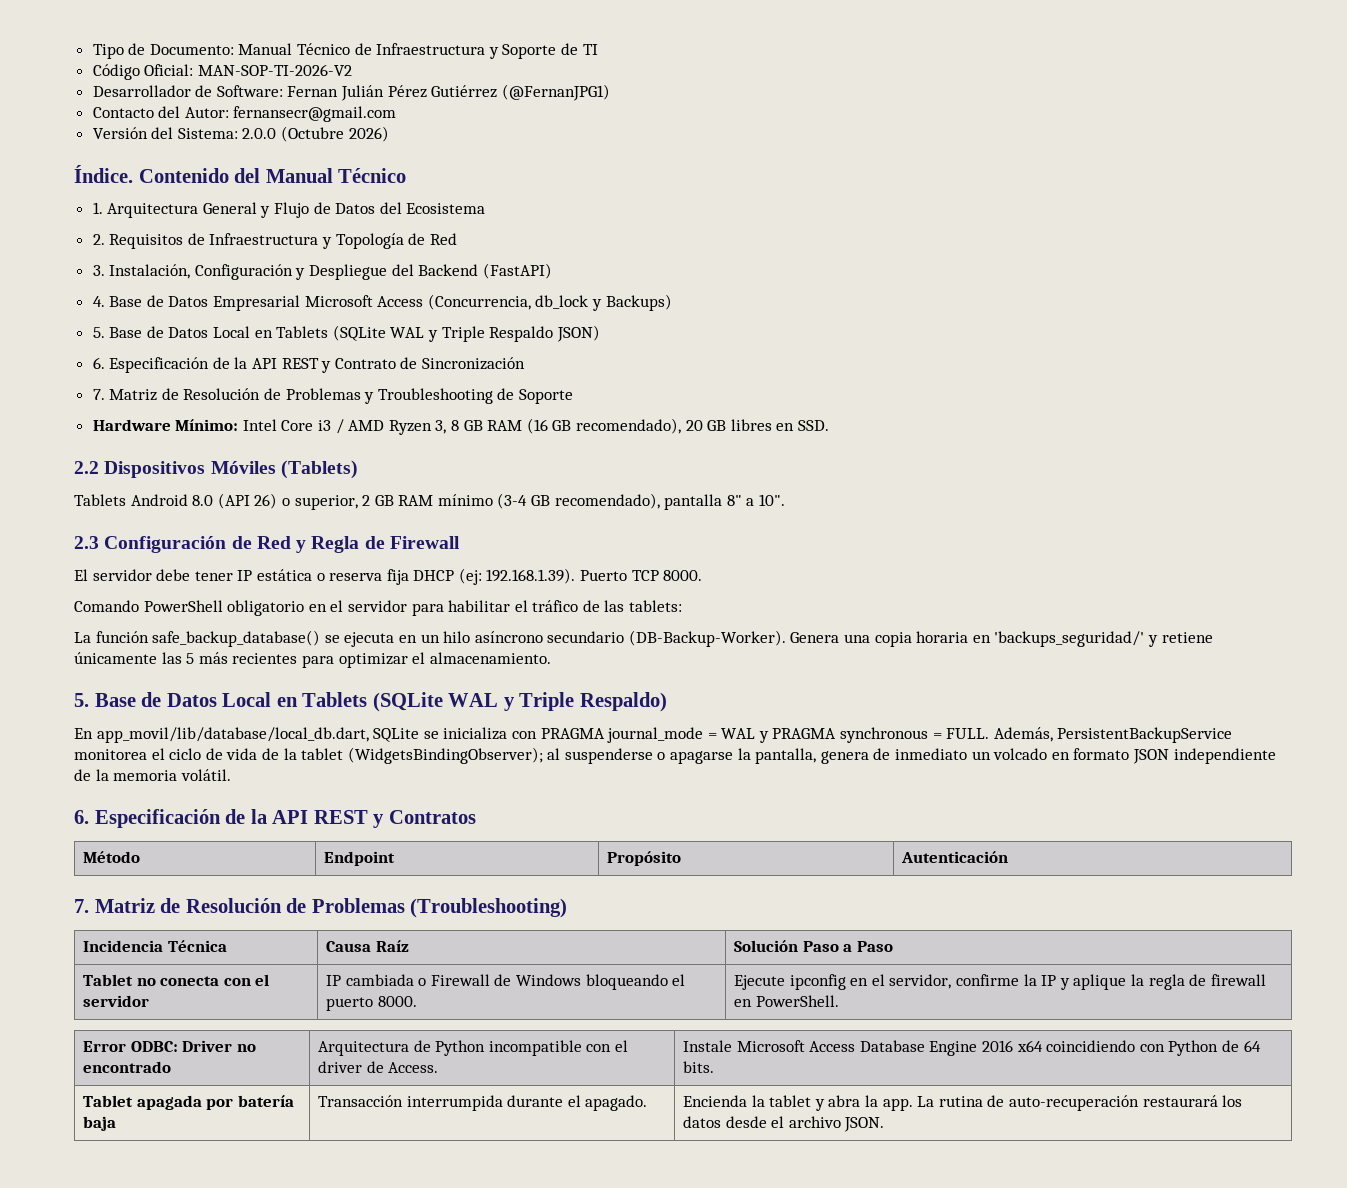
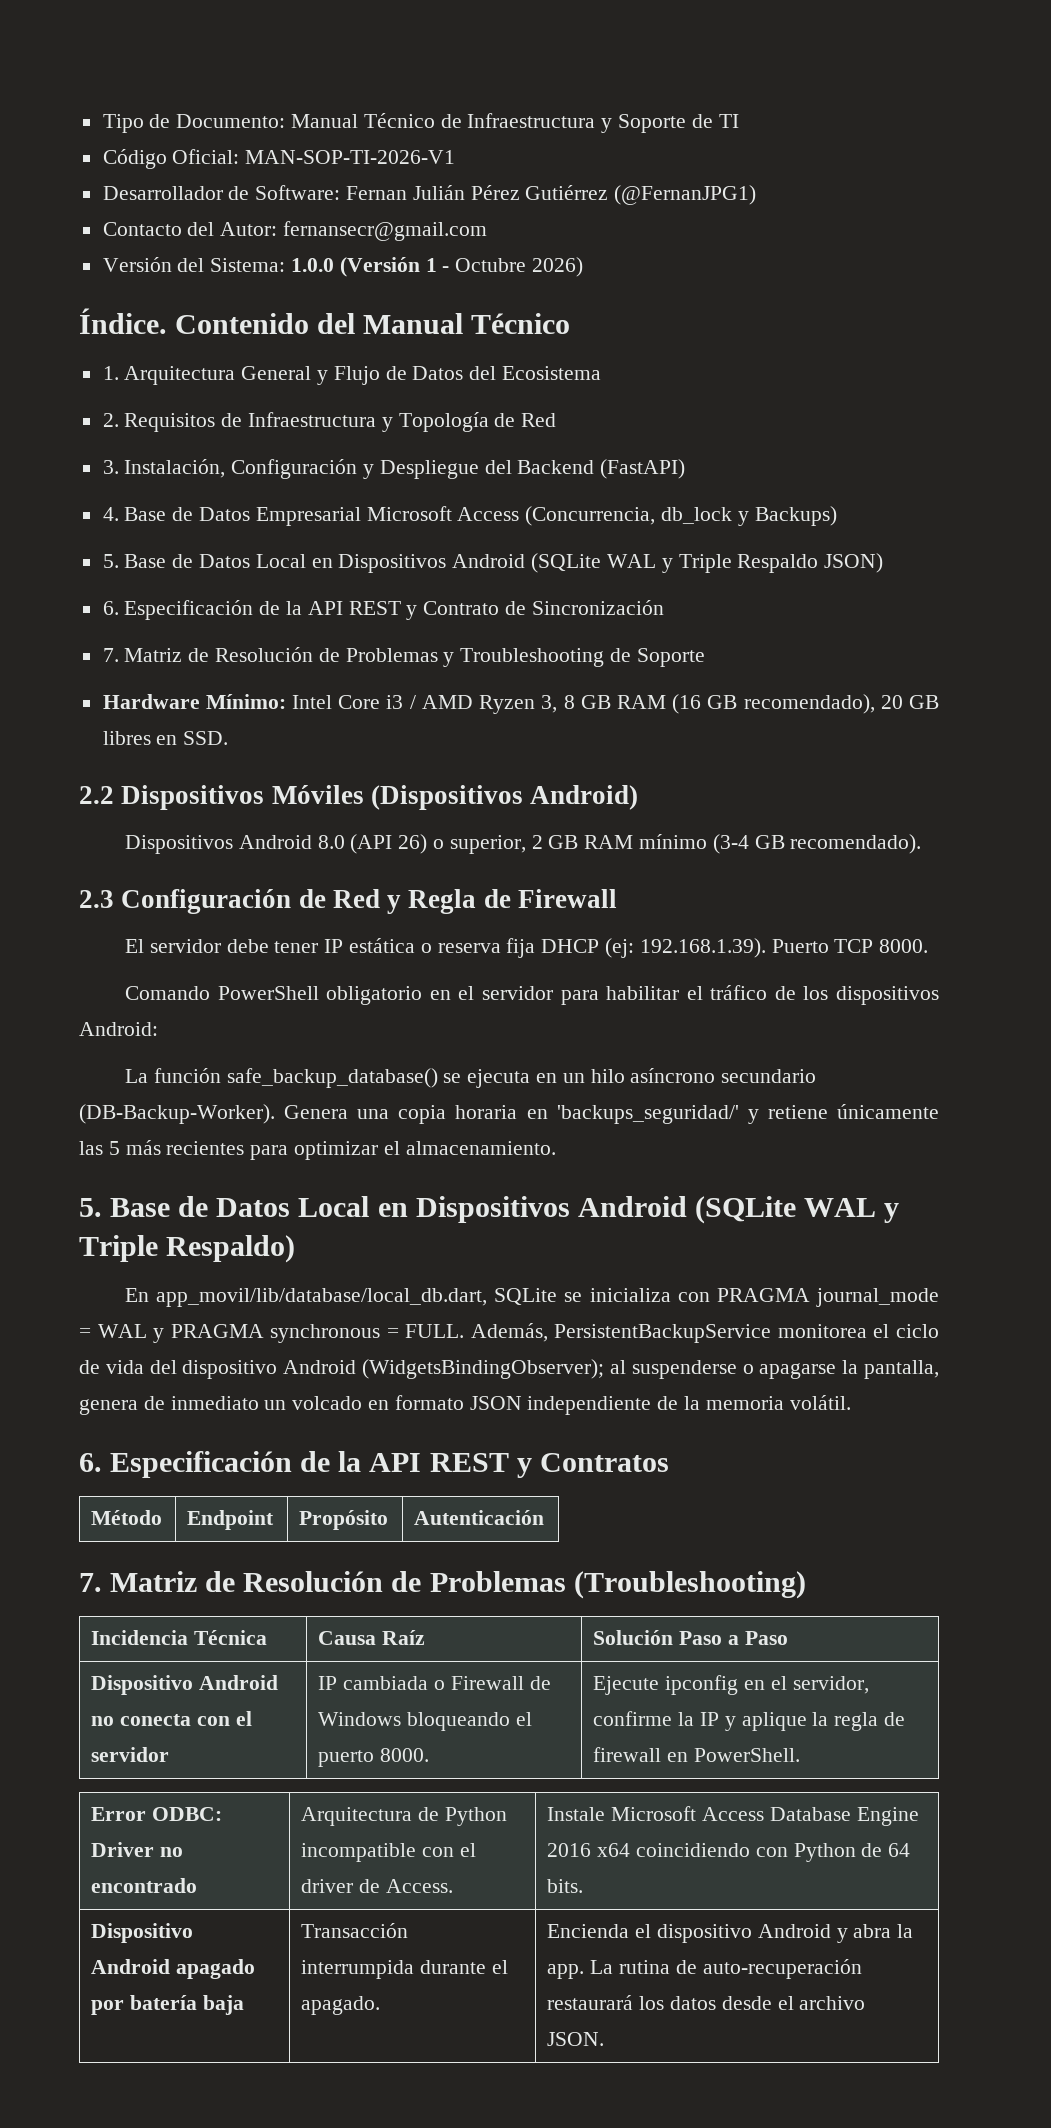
[197,64,352,76] MAN-SOP-TI-2026-V2 -> [245,150,456,164] MAN-SOP-TI-2026-V1
[242,126,345,142] 2.0.0 (Octubre -> [291,257,527,277] 1.0.0 (Versión 1 - Octubre
[276,326,329,338] Tablets -> [338,554,526,573] Dispositivos Android
[280,460,358,479] [74,494,126,506] (Tablets) // Tablets -> [370,785,639,810] [125,835,234,854] (Dispositivos Android) // Dispositivos
[554,493,786,510] recomendado), pantalla 8" a 10". -> [790,834,922,854] recomendado).
[604,600,683,612] las tablets: -> [803,986,939,1005] [79,1022,158,1036] los dispositivos Android:
[302,692,368,707] Tablets -> [415,1196,687,1223] Dispositivos Android
[261,748,344,760] de la tablet -> [149,1360,357,1379] del dispositivo Android
[83,974,134,986] Tablet -> [91,1675,279,1695] Dispositivo Android
[83,1095,202,1110] Tablet apagada -> [91,1923,194,1943] [91,1959,256,1979] Dispositivo Android apagado
[751,1095,812,1107] la tablet -> [635,1924,831,1943] el dispositivo Android

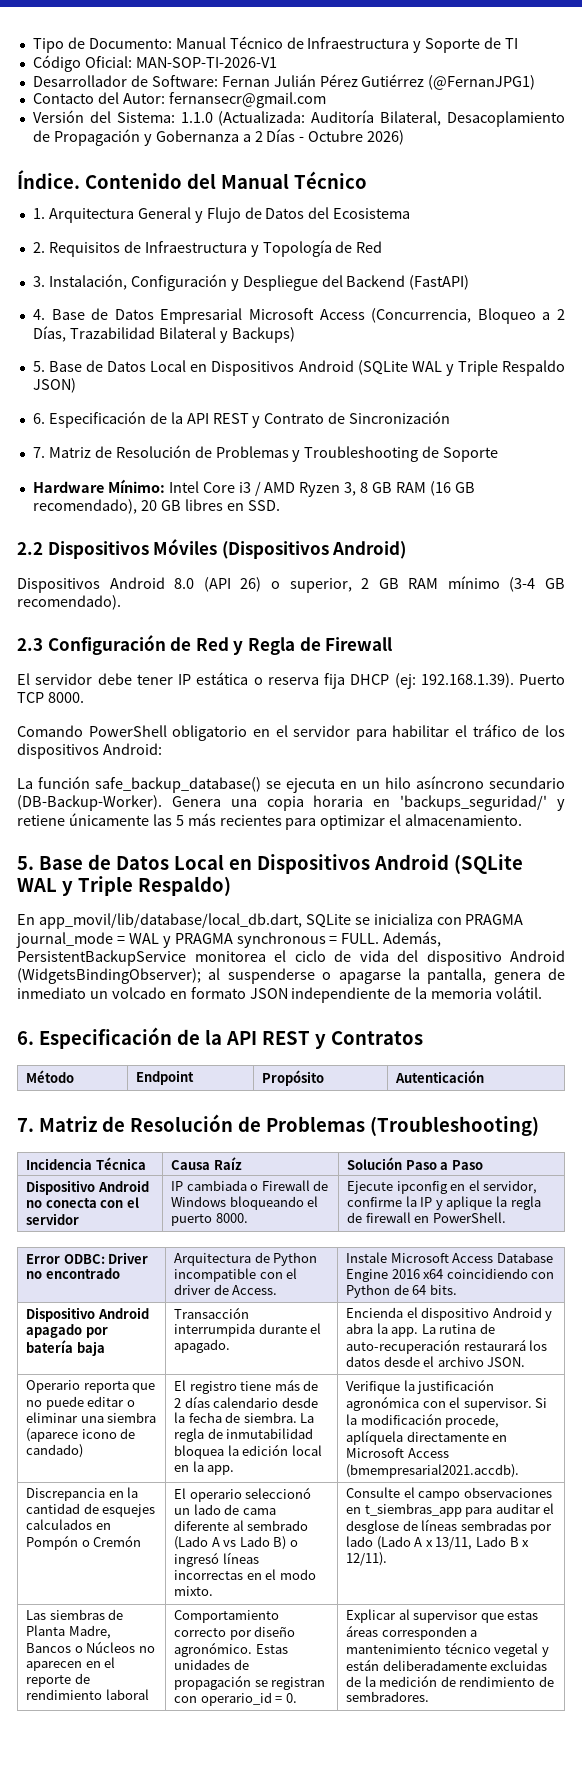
[291,257,437,277] 1.0.0 (Versión 1 -> [180,110,565,127] [32,129,296,146] 1.1.0 (Actualizada: Auditoría Bilateral, Desacoplamiento de Propagación y Gobernanza a 2 Días
[661,507,733,524] db_lock -> [477,308,565,324] [32,326,216,342] Bloqueo a 2 Días, Trazabilidad Bilateral
(605, 2039) none -> [26,1380,156,1393] [26,1396,135,1410] [26,1412,157,1423] [26,1428,136,1442] [26,1444,84,1458] [174,1379,319,1394] [174,1396,318,1408] [174,1412,315,1423] [174,1428,314,1442] [174,1444,322,1459] [174,1461,235,1475] [346,1379,495,1394] [346,1396,548,1411] [346,1413,500,1428] [346,1430,508,1445] [346,1448,449,1458] [346,1464,520,1478] [26,1487,139,1501] [26,1503,156,1517] [26,1519,111,1530] [26,1535,142,1550] [174,1487,312,1502] [174,1504,276,1515] [174,1520,309,1531] [174,1536,298,1550] [174,1552,259,1567] [174,1569,316,1580] [174,1586,214,1596] [346,1487,552,1501] [346,1503,555,1517] [346,1519,553,1534] [346,1536,530,1550] [346,1552,388,1566] [26,1609,124,1620] [26,1625,111,1639] [26,1641,155,1653] [26,1657,116,1671] [26,1673,90,1687] [26,1689,149,1700] [174,1610,280,1623] [174,1626,296,1640] [174,1642,288,1657] [174,1659,249,1670] [174,1675,326,1690] [174,1692,297,1706] [346,1609,539,1623] [346,1625,478,1640] [346,1642,549,1657] [346,1659,548,1671] [346,1675,554,1687] [346,1691,430,1702] // Operario reporta que no puede editar o eliminar una siembra (aparece icono de candado) | El registro tiene más de 2 días calendario desde la fecha de siembra. La regla de inmutabilidad bloquea la edición local en la app. | Verifique la justificación agronómica con el supervisor. Si la modificación procede, aplíquela directamente en Microsoft Access (bmempresarial2021.accdb). // Discrepancia en la cantidad de esquejes calculados en Pompón o Cremón | El operario seleccionó un lado de cama diferente al sembrado (Lado A vs Lado B) o ingresó líneas incorrectas en el modo mixto. | Consulte el campo observaciones en t_siembras_app para auditar el desglose de líneas sembradas por lado (Lado A x 13/11, Lado B x 12/11). // Las siembras de Planta Madre, Bancos o Núcleos no aparecen en el reporte de rendimiento laboral | Comportamiento correcto por diseño agronómico. Estas unidades de propagación se registran con operario_id = 0. | Explicar al supervisor que estas áreas corresponden a mantenimiento técnico vegetal y están deliberadamente excluidas de la medición de rendimiento de sembradores.

